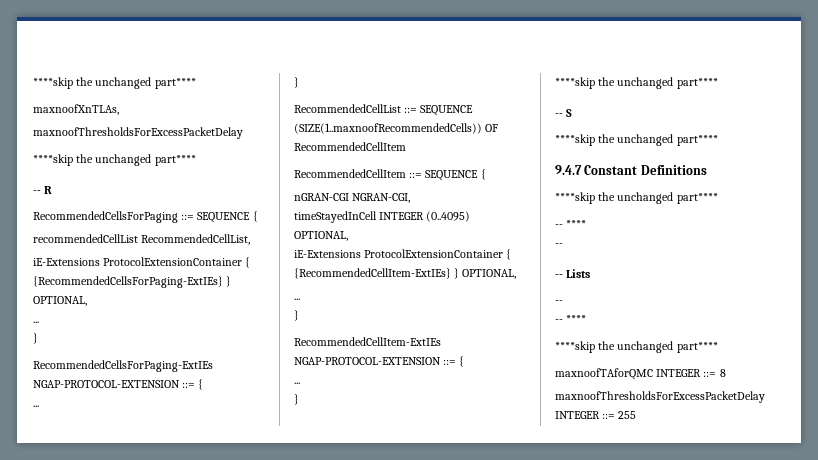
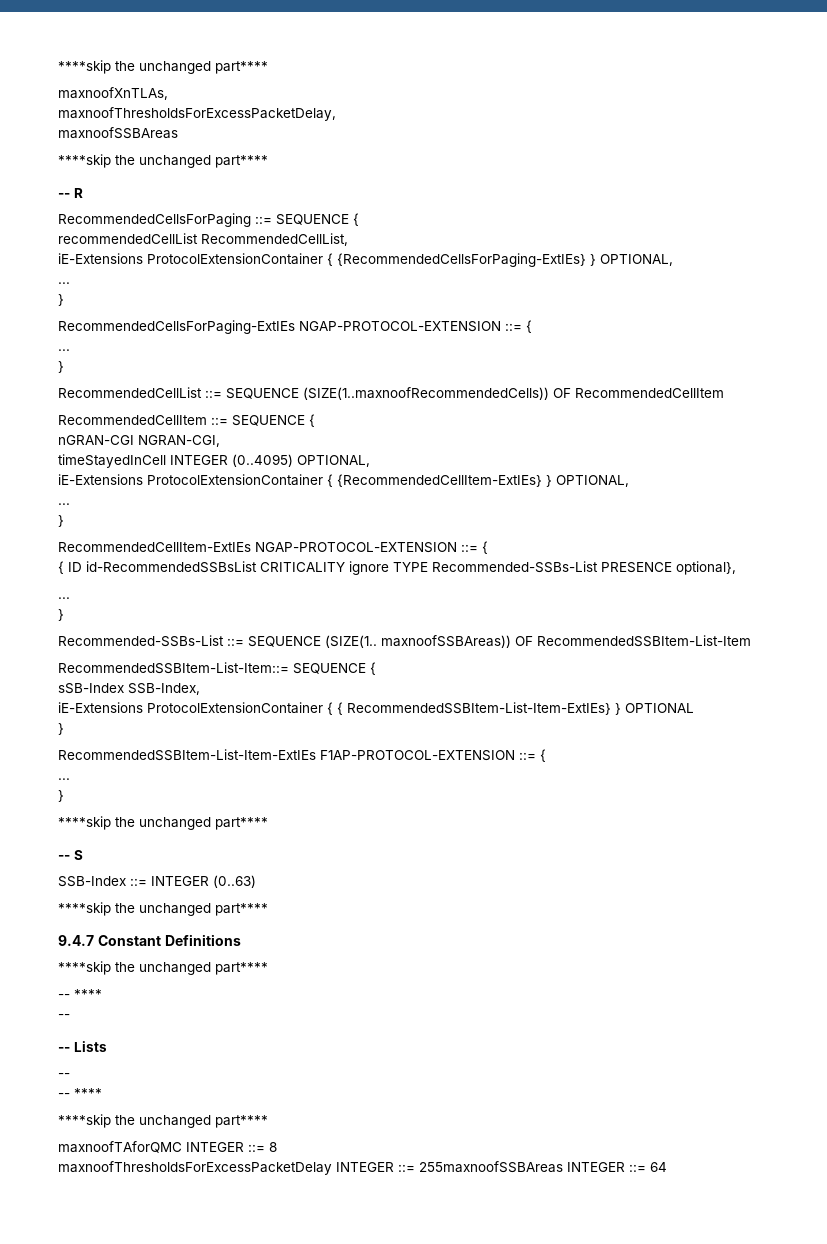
[33,127,243,139] maxnoofThresholdsForExcessPacketDelay -> [58,107,336,121] [58,127,178,139] maxnoofThresholdsForExcessPacketDelay, // maxnoofSSBAreas
(465, 361) none -> [58,561,736,575] [58,597,70,599] [58,609,64,621] [58,635,751,648] [58,662,376,675] [58,683,200,695] [58,702,694,715] [58,723,64,735] [58,749,546,762] // { ID id-RecommendedSSBsList CRITICALITY ignore TYPE Recommended-SSBs-List PRESENCE optional}, // ... // } // Recommended-SSBs-List ::= SEQUENCE (SIZE(1.. maxnoofSSBAreas)) OF RecommendedSSBItem-List-Item // RecommendedSSBItem-List-Item::= SEQUENCE { // sSB-Index SSB-Index, // iE-Extensions ProtocolExtensionContainer { { RecommendedSSBItem-List-Item-ExtIEs} } OPTIONAL // } // RecommendedSSBItem-List-Item-ExtIEs F1AP-PROTOCOL-EXTENSION ::= {
(573, 113) none -> [58,875,256,888] // SSB-Index ::= INTEGER (0..63)
[618,411,637,419] 255 -> [419,1161,667,1173] 255maxnoofSSBAreas INTEGER ::= 64

